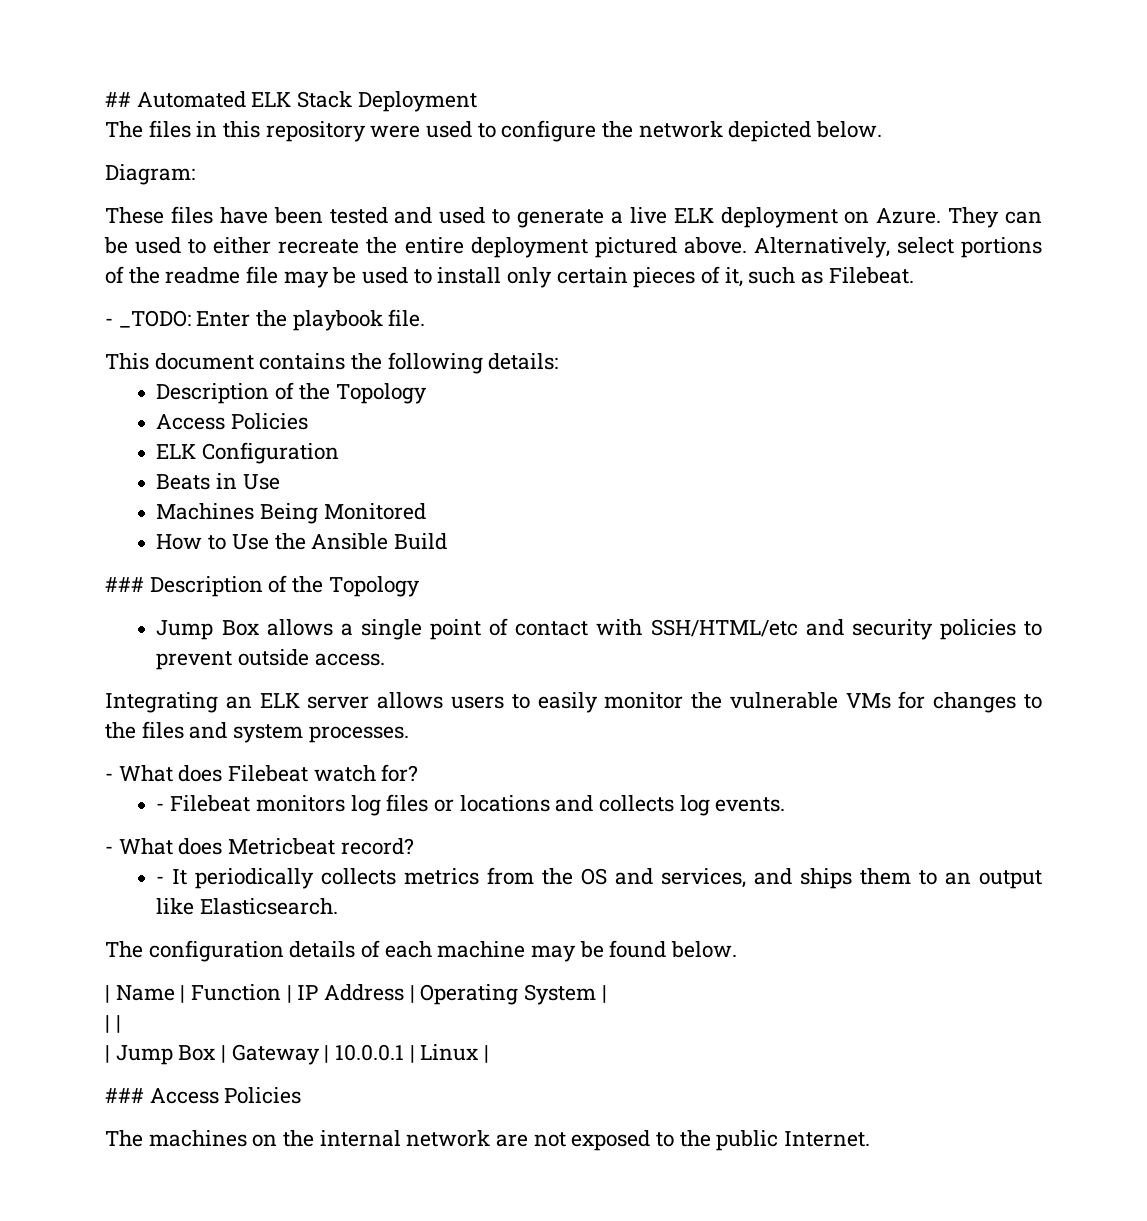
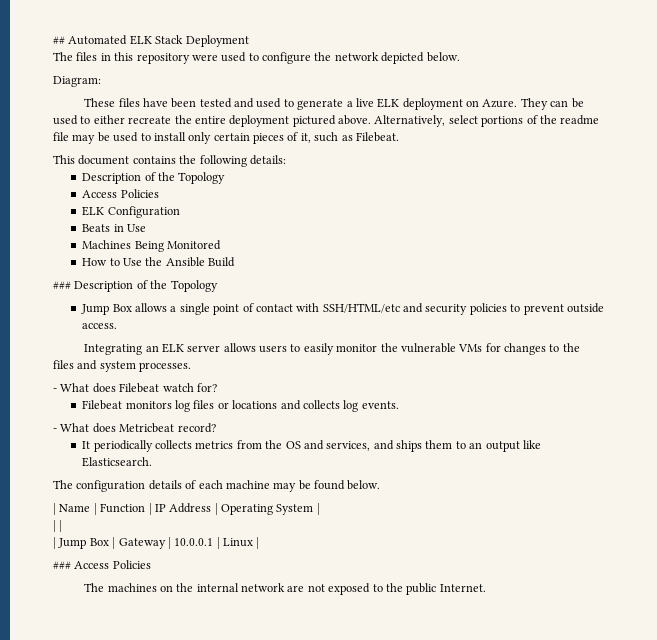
[105,309,426,331] // - _TODO: Enter the playbook file. -> (399, 137) none
[156,803,165,811] - -> (217, 387) none
[156,876,165,884] - -> (216, 428) none

